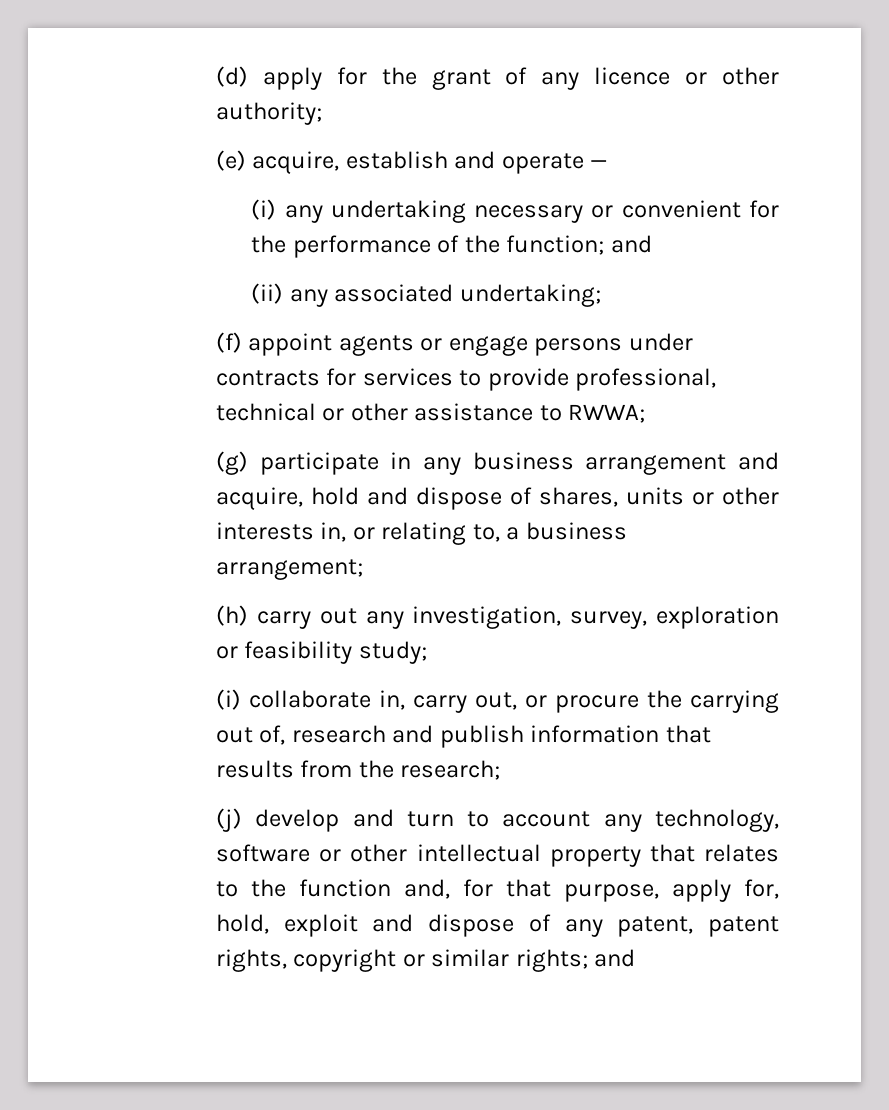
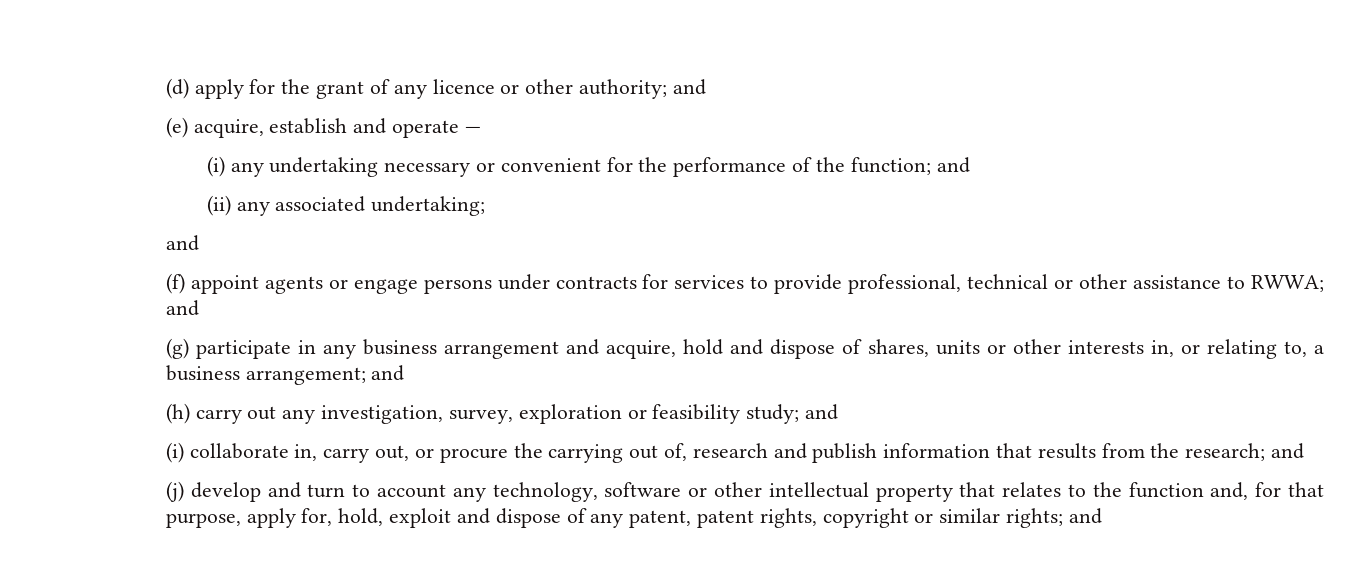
(323, 113) none -> [672,79,706,95] and
(601, 295) none -> [165,235,199,251] // and
(646, 413) none -> [165,300,199,316] and
(364, 569) none -> [371,365,405,381] and
(427, 652) none -> [804,404,838,420] and
(501, 770) none -> [1270,443,1304,459] and

